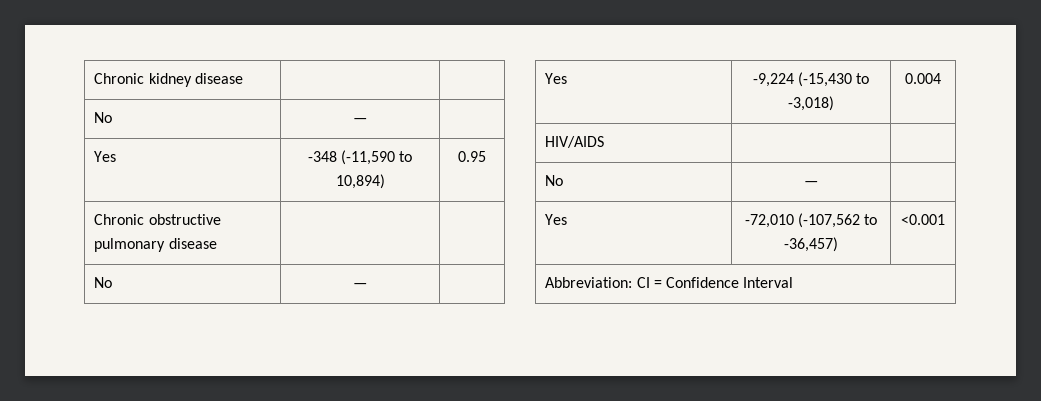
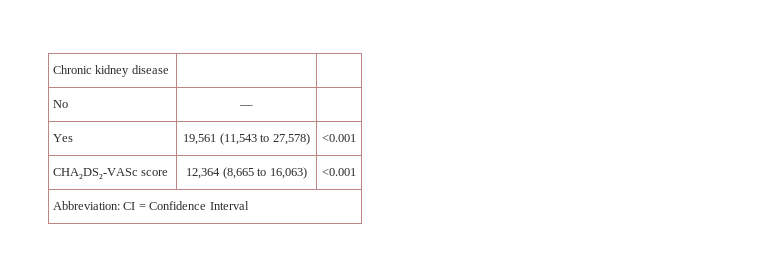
[307,150,413,165] [335,174,385,189] [458,151,486,162] [94,214,221,225] [94,238,217,252] [94,277,113,288] [353,283,367,288] [545,73,568,84] [752,72,870,87] [788,96,834,111] [905,73,941,84] [545,136,605,148] [545,175,564,186] [804,181,818,186] [545,214,568,225] [744,213,878,228] [784,237,838,252] -348 (-11,590 to 10,894) | 0.95 // Chronic obstructive pulmonary disease | | // No | — | // Yes | -9,224 (-15,430 to -3,018) | 0.004 // HIV/AIDS | | // No | — | // Yes | -72,010 (-107,562 to -36,457) -> [183,133,310,145] [322,134,356,142] [53,168,169,179] [186,167,307,179] 19,561 (11,543 to 27,578) | <0.001 // CHA₂DS₂-VASc score | 12,364 (8,665 to 16,063)

